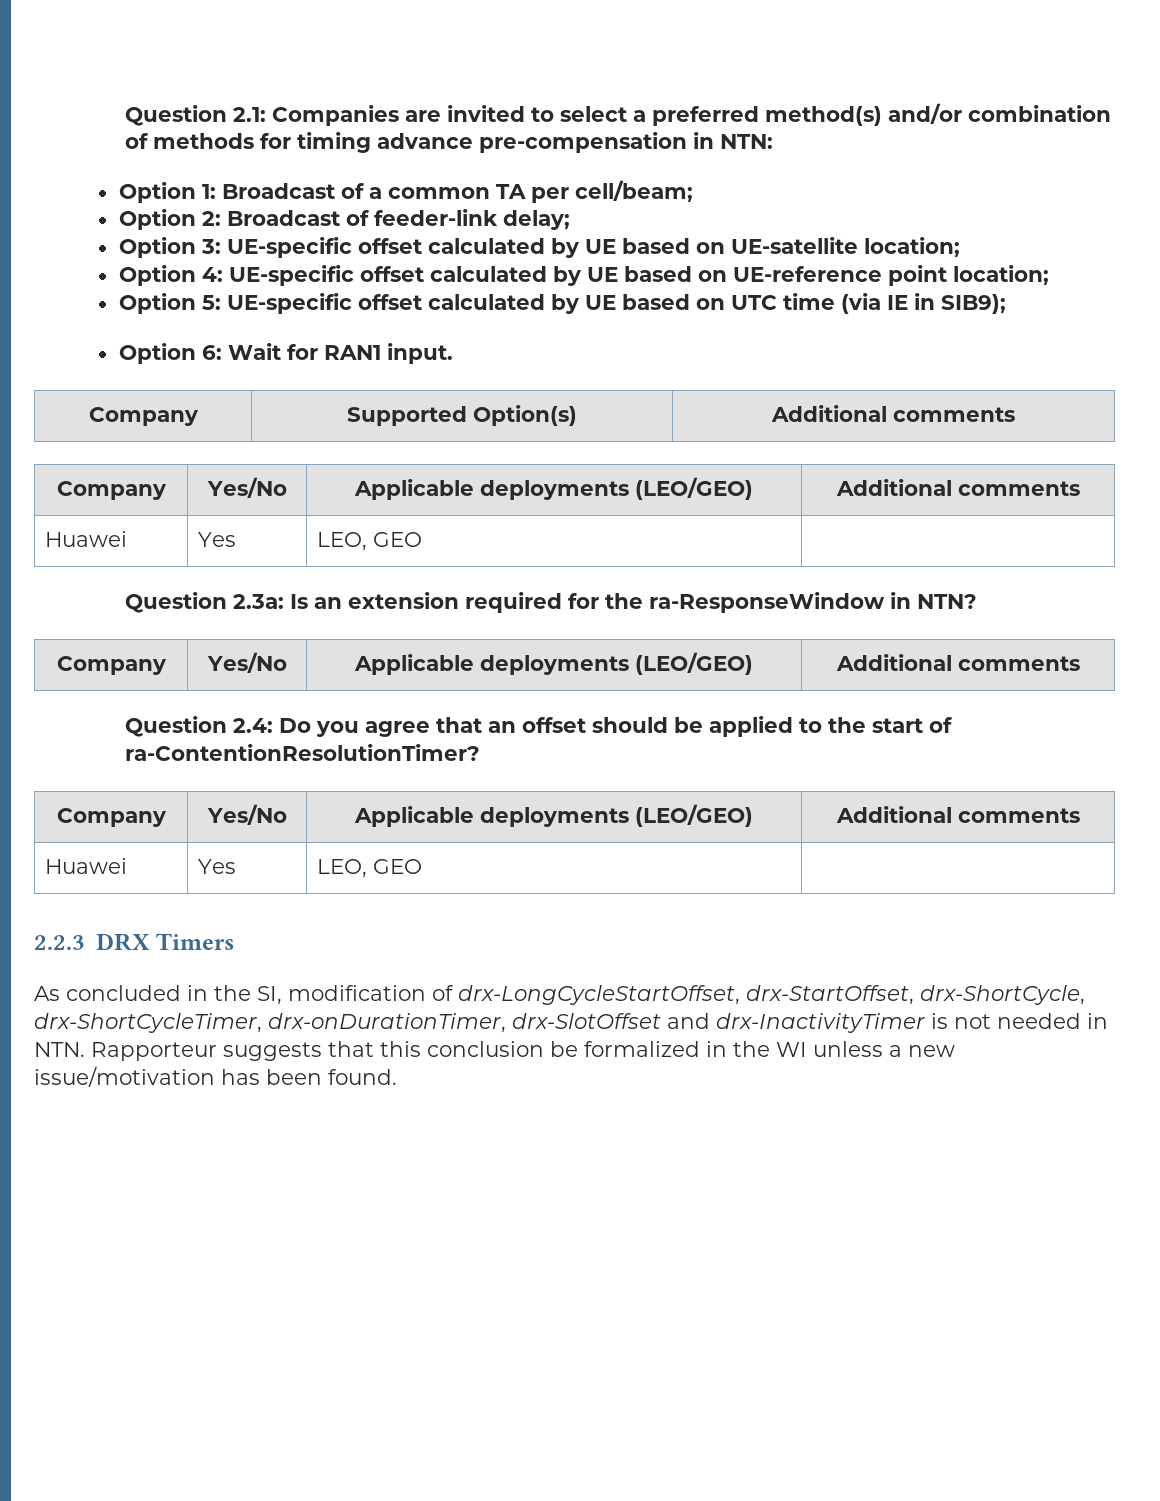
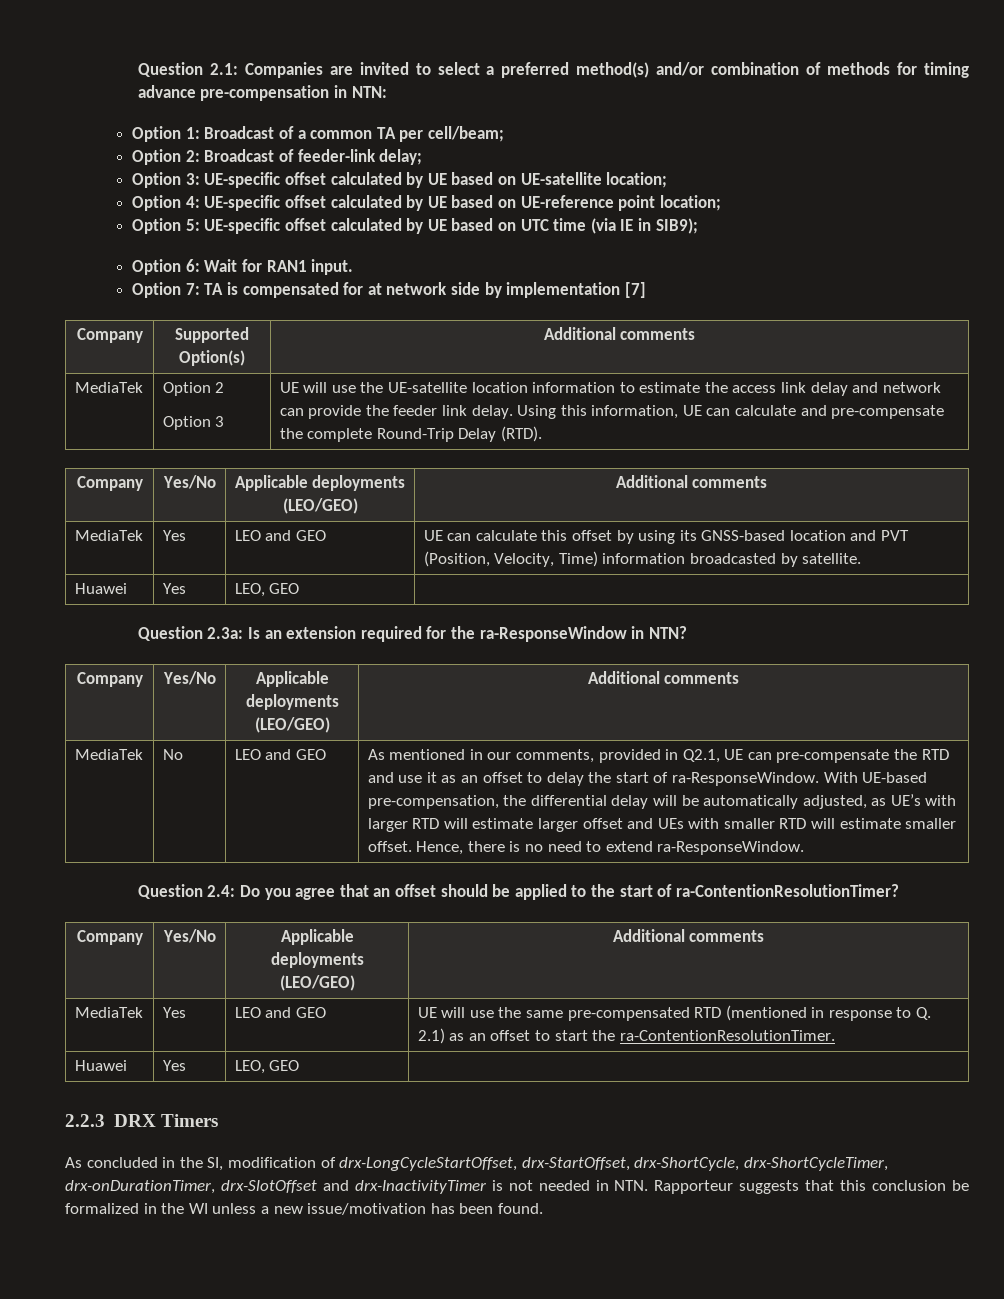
(453, 353) none -> [132,282,646,298] // Option 7: TA is compensated for at network side by implementation [7]
[56,481,167,500] [206,477,287,498] [354,477,753,500] [835,479,1080,496] // Company | Yes/No | Applicable deployments (LEO/GEO) | Additional comments -> [74,382,143,393] [162,382,225,396] [162,416,225,430] [279,382,941,396] [279,405,945,419] [279,426,542,442] [76,476,143,491] [162,475,216,489] [234,475,406,491] [282,498,358,514] [615,475,768,488] [74,530,143,541] [162,530,186,541] [234,530,326,541] [423,530,910,544] [423,551,862,567] // MediaTek | Option 2 // Option 3 | UE will use the UE-satellite location information to estimate the access link delay and network can provide the feeder link delay. Using this information, UE can calculate and pre-compensate the complete Round-Trip Delay (RTD). // Company | Yes/No | Applicable deployments (LEO/GEO) | Additional comments // MediaTek | Yes | LEO and GEO | UE can calculate this offset by using its GNSS-based location and PVT (Position, Velocity, Time) information broadcasted by satellite.
(1080, 663) none -> [74,749,143,760] [162,749,183,760] [234,749,326,760] [367,749,949,763] [367,772,928,786] [367,794,957,809] [367,818,957,832] [367,841,805,855] // MediaTek | No | LEO and GEO | As mentioned in our comments, provided in Q2.1, UE can pre-compensate the RTD and use it as an offset to delay the start of ra-ResponseWindow. With UE-based pre-compensation, the differential delay will be automatically adjusted, as UE’s with larger RTD will estimate larger offset and UEs with smaller RTD will estimate smaller offset. Hence, there is no need to extend ra-ResponseWindow.
(1080, 815) none -> [74,1007,143,1018] [162,1007,186,1018] [234,1007,326,1018] [417,1005,932,1021] [417,1028,835,1044] // MediaTek | Yes | LEO and GEO | UE will use the same pre-compensated RTD (mentioned in response to Q. 2.1) as an offset to start the ra-ContentionResolutionTimer.

